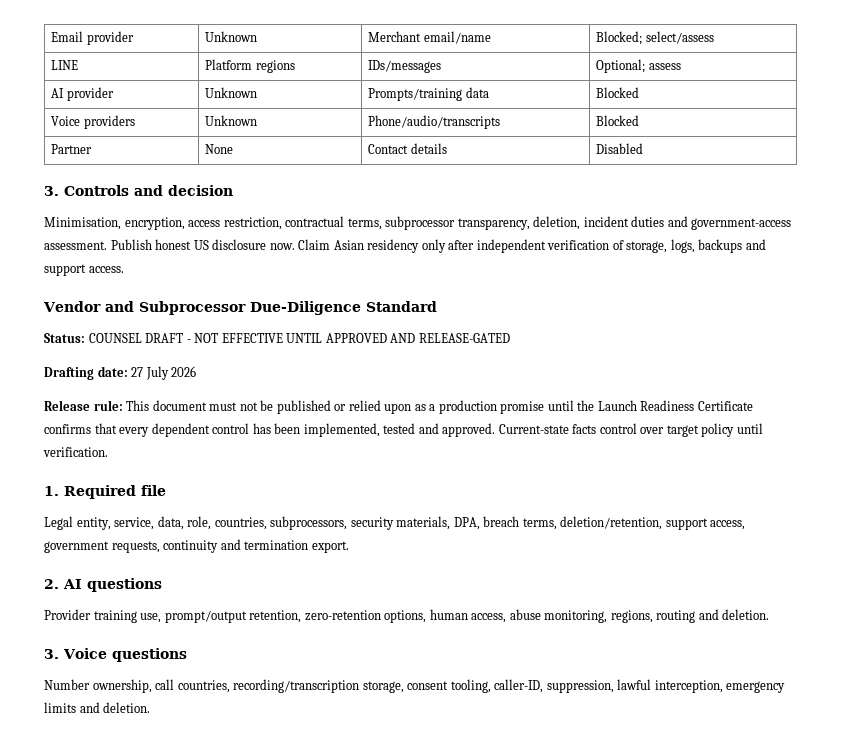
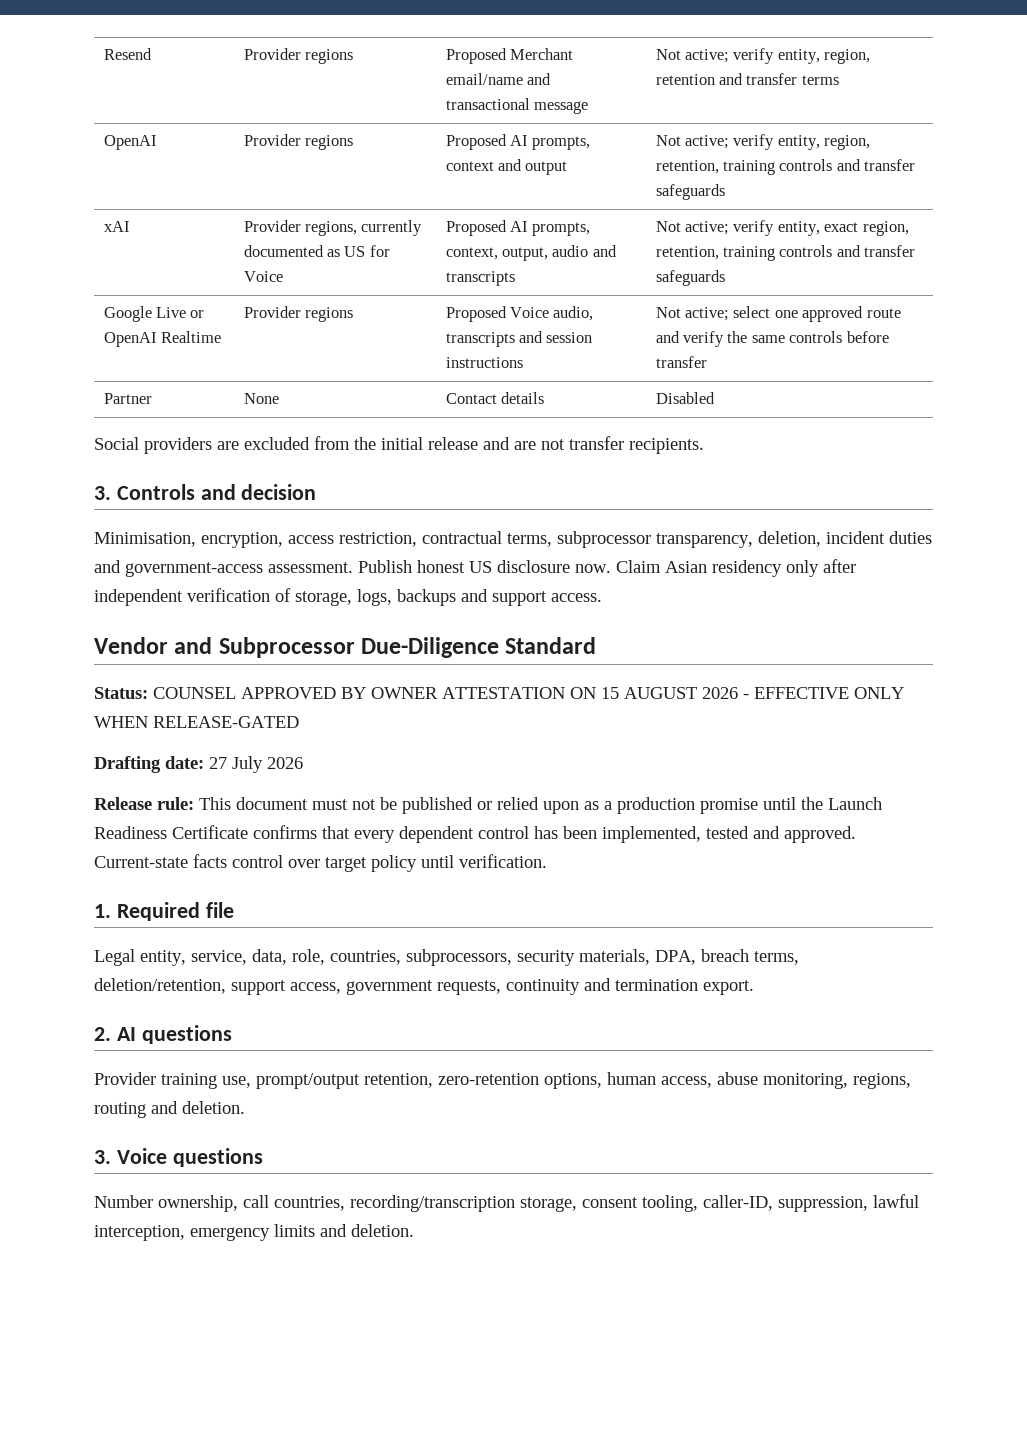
[50,31,134,45] [204,31,257,42] [367,31,491,44] [595,31,714,45] [50,60,78,70] [204,59,295,73] [367,60,441,73] [595,59,681,73] [50,87,114,101] [204,87,257,98] [367,87,489,101] [595,87,639,98] [50,115,135,129] [204,115,257,126] [367,115,500,129] [595,115,639,126] Email provider | Unknown | Merchant email/name | Blocked; select/assess // LINE | Platform regions | IDs/messages | Optional; assess // AI provider | Unknown | Prompts/training data | Blocked // Voice providers | Unknown | Phone/audio/transcripts | Blocked -> [103,48,152,60] [243,48,353,64] [445,48,573,64] [445,73,551,85] [445,98,588,114] [655,48,871,64] [655,73,839,85] [103,135,157,150] [243,134,353,150] [445,134,591,150] [445,159,568,175] [655,134,871,150] [655,159,916,175] [655,184,725,200] [103,221,130,232] [243,220,423,236] [243,245,390,257] [243,271,283,282] [445,220,591,236] [445,245,617,261] [445,271,515,286] [655,220,909,236] [655,245,916,261] [655,270,725,286] [103,306,205,322] [103,331,221,347] [243,306,353,322] [445,306,594,322] [445,331,593,347] [445,357,523,368] [655,306,901,322] [655,331,889,347] [655,356,707,368] Resend | Provider regions | Proposed Merchant email/name and transactional message | Not active; verify entity, region, retention and transfer terms // OpenAI | Provider regions | Proposed AI prompts, context and output | Not active; verify entity, region, retention, training controls and transfer safeguards // xAI | Provider regions, currently documented as US for Voice | Proposed AI prompts, context, output, audio and transcripts | Not active; verify entity, exact region, retention, training controls and transfer safeguards // Google Live or OpenAI Realtime | Provider regions | Proposed Voice audio, transcripts and session instructions | Not active; select one approved route and verify the same controls before transfer
(643, 148) none -> [94,436,704,454] // Social providers are excluded from the initial release and are not transfer recipients.
[145,333,416,343] DRAFT - NOT EFFECTIVE UNTIL APPROVED AND -> [241,687,904,699] [94,716,148,728] APPROVED BY OWNER ATTESTATION ON 15 AUGUST 2026 - EFFECTIVE ONLY WHEN

